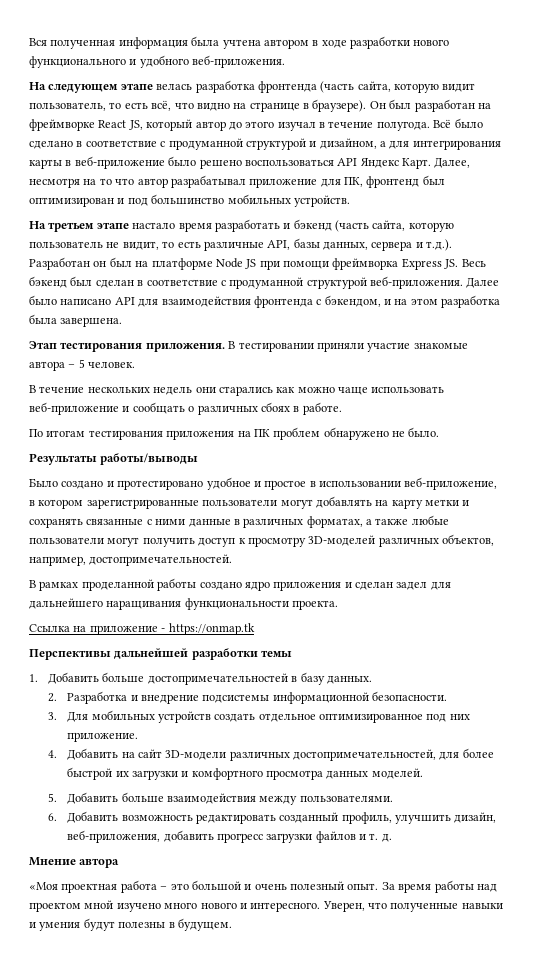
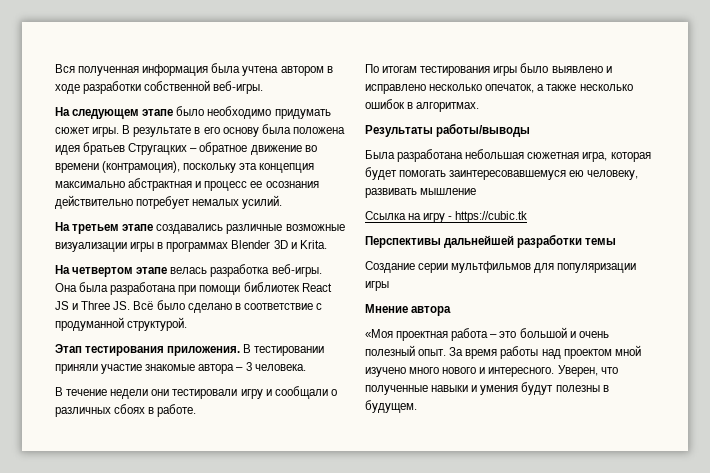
[413,39,450,46] [29,55,286,68] [29,80,476,93] [29,99,491,112] [29,119,430,131] нового функционального и удобного веб-приложения. // На следующем этапе велась разработка фронтенда (часть сайта, которую видит пользователь, то есть всё, что видно на странице в браузере). Он был разработан на фреймворке React JS, который автор до этого изучал в течение полугода. -> [144,80,264,94] [55,106,331,119] [55,124,345,137] [55,142,317,155] [55,161,315,173] [55,178,319,191] [55,195,283,209] [55,222,345,234] [55,240,327,252] [55,264,322,277] [55,282,332,295] [55,301,131,310] собственной веб-игры. // На следующем этапе было необходимо придумать сюжет игры. В результате в его основу была положена идея братьев Стругацких – обратное движение во времени (контрамоция), поскольку эта концепция максимально абстрактная и процесс ее осознания действительно потребует немалых усилий. // На третьем этапе создавались различные возможные визуализации игры в программах Blender 3D и Krita. // На четвертом этапе велась разработка веб-игры. Она была разработана при помощи библиотек React JS и Three JS.
[245,138,501,150] [29,156,471,169] [29,175,445,188] [29,194,350,207] [29,219,454,232] [29,238,453,251] [29,257,486,270] [29,276,500,289] [29,295,501,308] [29,314,123,327] структурой и дизайном, а для интегрирования карты в веб-приложение было решено воспользоваться API Яндекс Карт. Далее, несмотря на то что автор разрабатывал приложение для ПК, фронтенд был оптимизирован и под большинство мобильных устройств. // На третьем этапе настало время разработать и бэкенд (часть сайта, которую пользователь не видит, то есть различные API, базы данных, сервера и т.д.). Разработан он был на платформе Node JS при помощи фреймворка Express JS. Весь бэкенд был сделан в соответствие с продуманной структурой веб-приложения. Далее было написано API для взаимодействия фронтенда с бэкендом, и на этом разработка была завершена. -> [127,317,188,331] структурой.
[78,359,136,368] 5 человек. -> [245,362,306,371] 3 человека.
[87,386,445,396] [29,402,185,415] нескольких недель они старались как можно чаще использовать веб-приложение и сообщать -> [110,386,328,399] недели они тестировали игру и сообщали
[166,427,440,440] [29,453,199,465] [29,477,498,490] [29,496,470,509] [29,515,449,528] [29,534,494,547] [29,554,233,566] [29,578,451,591] [29,598,339,610] приложения на ПК проблем обнаружено не было. // Результаты работы/выводы // Было создано и протестировано удобное и простое в использовании веб-приложение, в котором зарегистрированные пользователи могут добавлять на карту метки и сохранять связанные с ними данные в различных форматах, а также любые пользователи могут получить доступ к просмотру 3D-моделей различных объектов, например, достопримечательностей. // В рамках проделанной работы создано ядро приложения и сделан задел для дальнейшего наращивания функциональности проекта. -> [493,63,612,76] [365,84,633,94] [365,99,480,112] [365,123,531,137] [365,149,651,162] [365,167,639,180] [365,188,477,198] игры было выявлено и исправлено несколько опечаток, а также несколько ошибок в алгоритмах. // Результаты работы/выводы // Была разработана небольшая сюжетная игра, которая будет помогать заинтересовавшемуся ею человеку, развивать мышление
[89,623,255,635] приложение - https://onmap.tk -> [423,211,528,223] игру - https://cubic.tk
[29,672,372,685] [48,691,448,704] [48,710,470,723] [67,732,139,742] [48,748,494,761] [67,767,423,780] [48,792,393,805] [48,811,497,824] [67,830,392,843] 1. Добавить больше достопримечательностей в базу данных. // 2. Разработка и внедрение подсистемы информационной безопасности. // 3. Для мобильных устройств создать отдельное оптимизированное под них приложение. // 4. Добавить на сайт 3D-модели различных достопримечательностей, для более быстрой их загрузки и комфортного просмотра данных моделей. // 5. Добавить больше взаимодействия между пользователями. // 6. Добавить возможность редактировать созданный профиль, улучшить дизайн, веб-приложения, добавить прогресс загрузки файлов и т. д. -> [365,261,637,273] [365,281,389,291] Создание серии мультфильмов для популяризации игры

